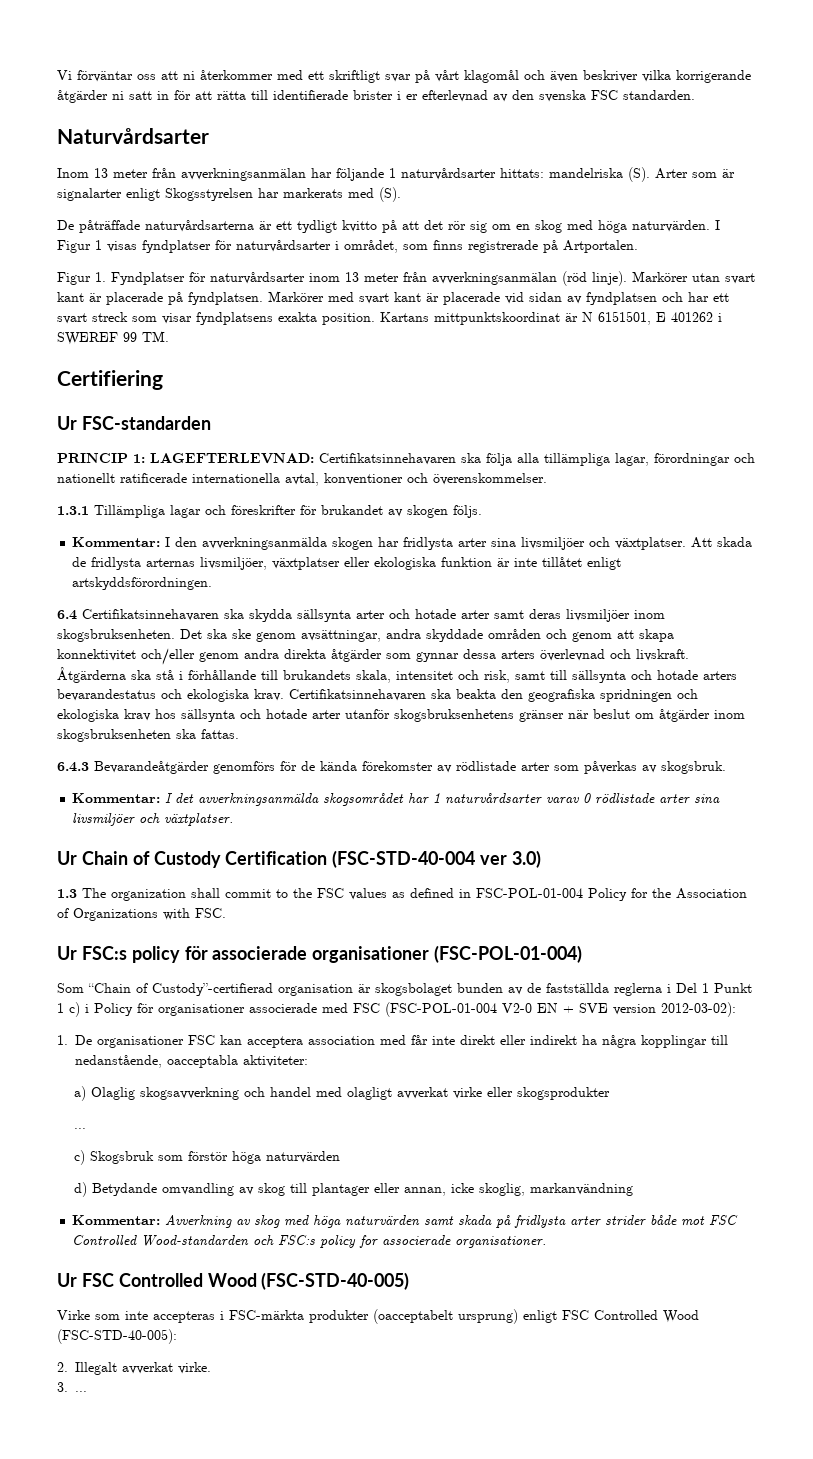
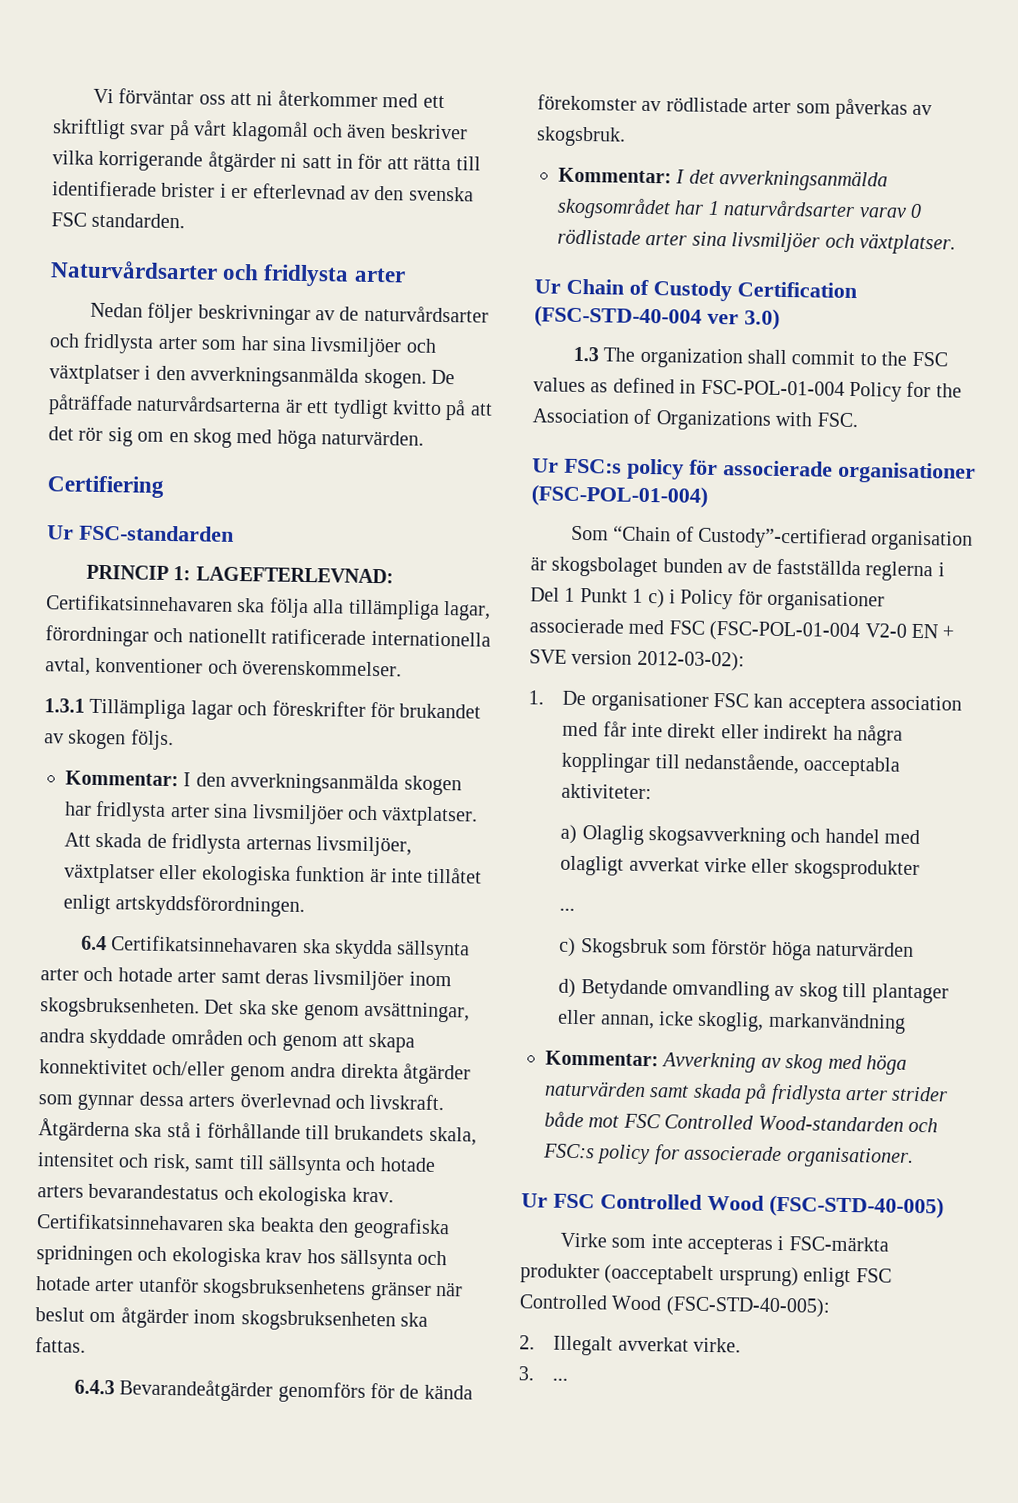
[57,167,735,182] [57,187,401,202] // Inom 13 meter från avverkningsanmälan har följande 1 naturvårdsarter hittats: mandelriska (S). Arter som är signalarter enligt Skogsstyrelsen har markerats med (S). // -> [222,263,406,287] [89,302,489,326] [49,332,437,358] [49,364,427,389] och fridlysta arter // Nedan följer beskrivningar av de naturvårdsarter och fridlysta arter som har sina livsmiljöer och växtplatser i den avverkningsanmälda skogen.
[715,220,720,230] [57,240,638,253] [57,271,755,286] [57,291,729,305] [57,311,722,325] [57,331,169,345] I Figur 1 visas fyndplatser för naturvårdsarter i området, som finns registrerade på Artportalen. // Figur 1. Fyndplatser för naturvårdsarter inom 13 meter från avverkningsanmälan (röd linje). Markörer utan svart kant är placerade på fyndplatsen. Markörer med svart kant är placerade vid sidan av fyndplatsen och har ett svart streck som visar fyndplatsens exakta position. Kartans mittpunktskoordinat är N 6151501, E 401262 i SWEREF 99 TM. -> (425, 438) none

